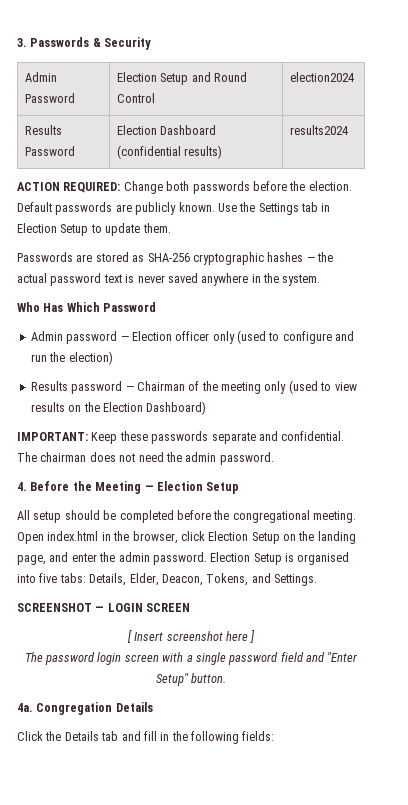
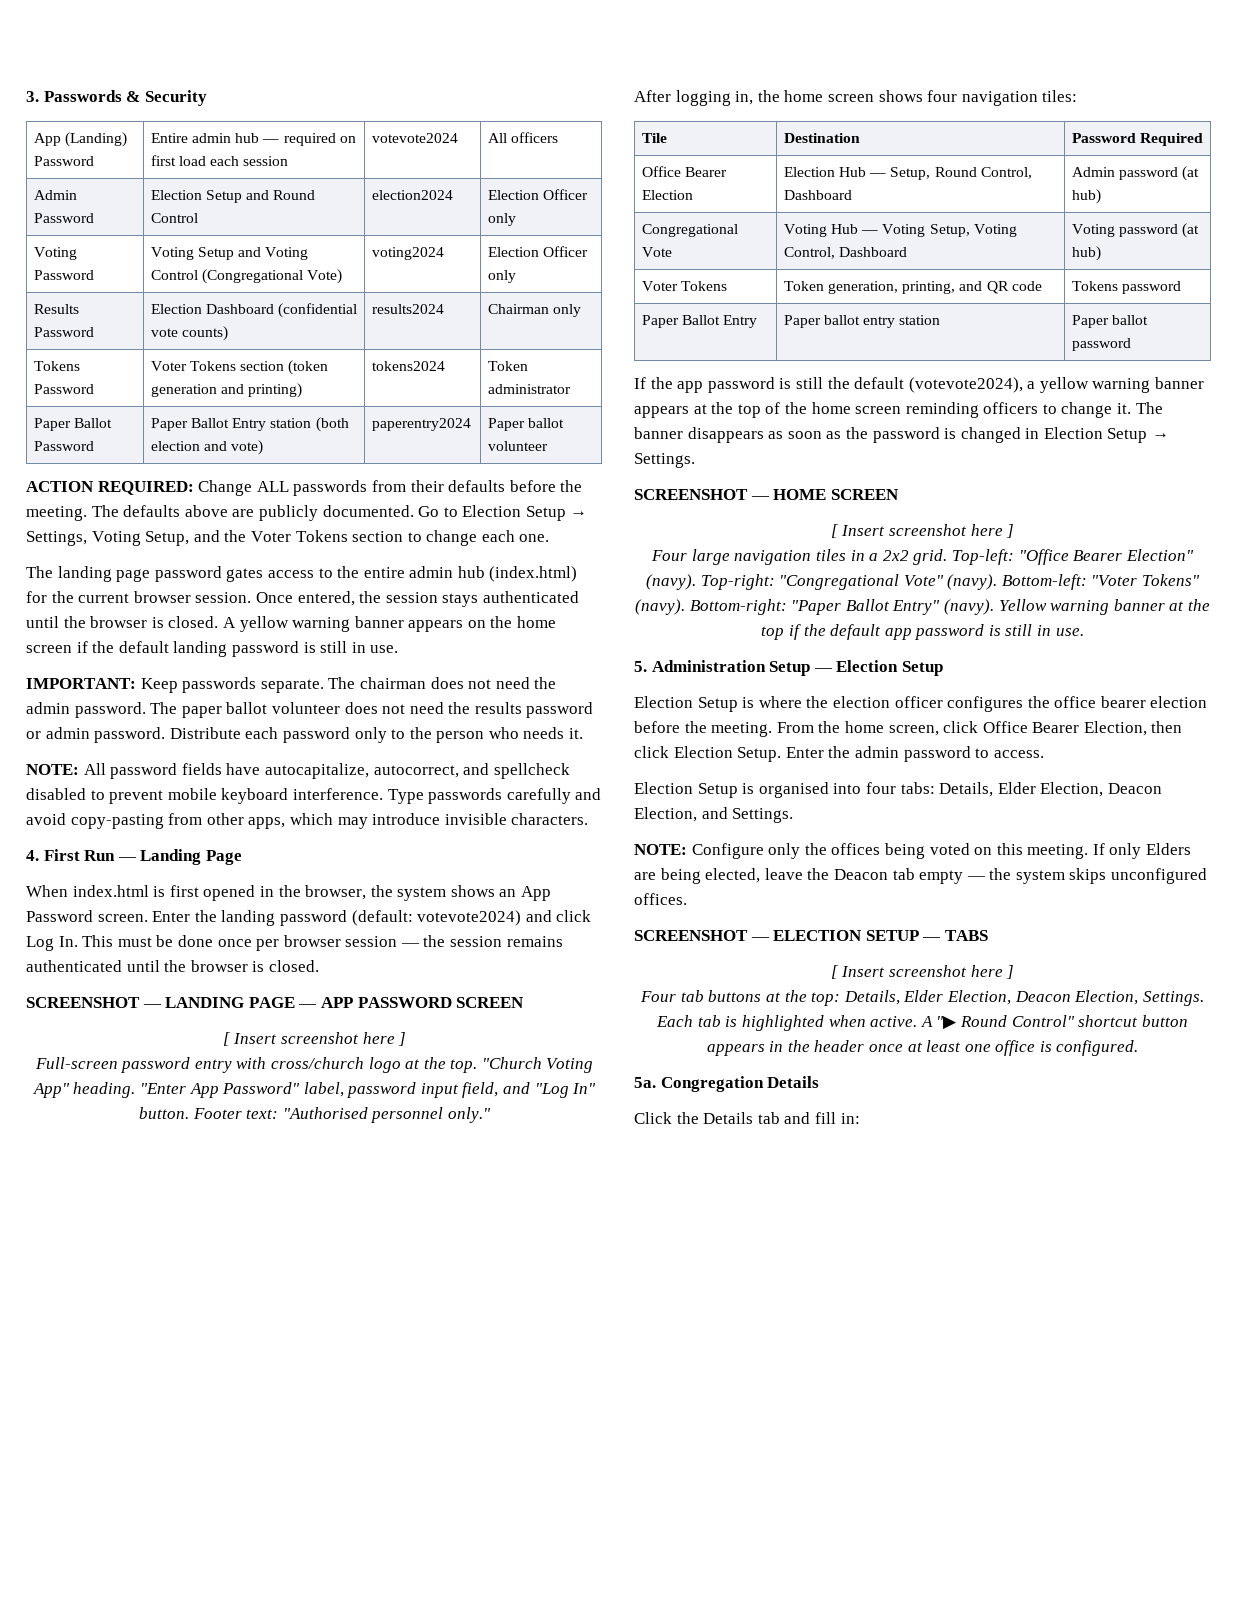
(152, 43) none -> [33,132,127,147] [33,156,94,166] [150,133,356,146] [150,155,289,166] [371,133,458,143] [487,132,558,143] // App (Landing) Password | Entire admin hub — required on first load each session | votevote2024 | All officers
(355, 77) none -> [487,189,588,200] [487,213,516,226] [33,247,77,260] [33,270,94,280] [150,247,309,260] [150,269,343,284] [371,247,444,260] [487,246,588,257] [487,270,516,283] | Election Officer only // Voting Password | Voting Setup and Voting Control (Congregational Vote) | voting2024 | Election Officer only
[184,145,223,159] results) -> [150,326,228,341] vote counts)
[17,181,352,194] [17,202,331,215] [17,223,171,236] [17,252,333,265] [17,273,321,286] [17,302,157,312] [30,330,355,344] [30,351,113,365] [30,380,357,394] [30,401,207,415] [17,431,345,444] // ACTION REQUIRED: Change both passwords before the election. Default passwords are publicly known. Use the Settings tab in Election Setup to update them. // Passwords are stored as SHA-256 cryptographic hashes — the actual password text is never saved anywhere in the system. // Who Has Which Password // Admin password — Election officer only (used to configure and run the election) // Results password — Chairman of the meeting only (used to view results on the Election Dashboard) // IMPORTANT: Keep these passwords separate and confidential. -> [487,304,581,317] [33,361,80,371] [33,384,94,394] [150,360,329,375] [150,383,303,398] [371,361,445,371] [487,361,528,371] [487,384,571,394] [33,418,112,431] [33,441,94,451] [150,417,349,432] [150,440,264,455] [371,418,471,431] [487,418,564,431] [487,441,548,451] [26,480,583,496] [26,505,588,521] [26,530,550,546] [26,566,578,582] [26,591,579,607] [26,616,557,632] [26,641,399,657] [26,677,324,693] | Chairman only // Tokens Password | Voter Tokens section (token generation and printing) | tokens2024 | Token administrator // Paper Ballot Password | Paper Ballot Entry station (both election and vote) | paperentry2024 | Paper ballot volunteer // ACTION REQUIRED: Change ALL passwords from their defaults before the meeting. The defaults above are publicly documented. Go to Election Setup → Settings, Voting Setup, and the Voter Tokens section to change each one. // The landing page password gates access to the entire admin hub (index.html) for the current browser session. Once entered, the session stays authenticated until the browser is closed. A yellow warning banner appears on the home screen if the default landing password is still in use. // IMPORTANT: Keep passwords separate.
[17,481,240,494] [17,510,356,523] [17,531,356,544] [17,552,350,565] [17,573,317,586] [17,603,191,612] [126,630,256,643] [24,652,358,665] [155,673,227,686] [17,703,33,712] // 4. Before the Meeting — Election Setup // All setup should be completed before the congregational meeting. Open index.html in the browser, click Election Setup on the landing page, and enter the admin password. Election Setup is organised into five tabs: Details, Elder, Deacon, Tokens, and Settings. // SCREENSHOT — LOGIN SCREEN // [ Insert screenshot here ] // The password login screen with a single password field and "Enter Setup" button. // 4a. -> [150,702,594,718] [26,727,584,743] [26,763,570,779] [26,788,602,804] [26,813,589,829] [26,849,242,865] [26,885,552,901] [26,910,592,926] [26,935,563,951] [26,960,319,972] [26,997,525,1008] [222,1032,407,1046] [34,1057,594,1073] [32,1082,597,1098] [139,1107,491,1123] [634,90,1078,106] [641,133,667,143] [783,133,860,143] [1071,133,1203,146] [641,166,727,177] [641,190,693,200] [783,167,1032,180] [783,190,852,200] [1071,166,1200,181] [1071,189,1101,204] [641,224,738,237] [641,247,672,257] [783,224,1017,237] [783,247,907,259] [1071,223,1200,238] [1071,246,1101,261] [641,281,727,291] [783,281,1042,294] [1071,281,1181,294] [641,315,758,328] [783,315,941,328] [1071,315,1148,328] [1071,338,1131,351] [634,377,1205,393] [634,402,1163,418] [634,427,1170,443] [634,453,695,468] [634,489,899,500] [830,524,1015,538] [651,549,1194,565] [645,574,1201,590] [635,599,1210,615] [761,624,1084,640] [634,660,943,676] [634,696,1208,712] [634,721,1183,737] [634,746,1044,762] [634,782,1162,798] [634,807,794,823] [634,843,1192,859] [634,868,1208,884] [634,893,687,905] [634,930,988,941] [830,965,1015,979] [640,990,1204,1006] [656,1015,1188,1031] [706,1040,1139,1056] [634,1077,656,1088] The paper ballot volunteer does not need the results password or admin password. Distribute each password only to the person who needs it. // NOTE: All password fields have autocapitalize, autocorrect, and spellcheck disabled to prevent mobile keyboard interference. Type passwords carefully and avoid copy-pasting from other apps, which may introduce invisible characters. // 4. First Run — Landing Page // When index.html is first opened in the browser, the system shows an App Password screen. Enter the landing password (default: votevote2024) and click Log In. This must be done once per browser session — the session remains authenticated until the browser is closed. // SCREENSHOT — LANDING PAGE — APP PASSWORD SCREEN // [ Insert screenshot here ] // Full-screen password entry with cross/church logo at the top. "Church Voting App" heading. "Enter App Password" label, password input field, and "Log In" button. Footer text: "Authorised personnel only." // After logging in, the home screen shows four navigation tiles: // Tile | Destination | Password Required // Office Bearer Election | Election Hub — Setup, Round Control, Dashboard | Admin password (at hub) // Congregational Vote | Voting Hub — Voting Setup, Voting Control, Dashboard | Voting password (at hub) // Voter Tokens | Token generation, printing, and QR code | Tokens password // Paper Ballot Entry | Paper ballot entry station | Paper ballot password // If the app password is still the default (votevote2024), a yellow warning banner appears at the top of the home screen reminding officers to change it. The banner disappears as soon as the password is changed in Election Setup → Settings. // SCREENSHOT — HOME SCREEN // [ Insert screenshot here ] // Four large navigation tiles in a 2x2 grid. Top-left: "Office Bearer Election" (navy). Top-right: "Congregational Vote" (navy). Bottom-left: "Voter Tokens" (navy). Bottom-right: "Paper Ballot Entry" (navy). Yellow warning banner at the top if the default app password is still in use. // 5. Administration Setup — Election Setup // Election Setup is where the election officer configures the office bearer election before the meeting. From the home screen, click Office Bearer Election, then click Election Setup. Enter the admin password to access. // Election Setup is organised into four tabs: Details, Elder Election, Deacon Election, and Settings. // NOTE: Configure only the offices being voted on this meeting. If only Elders are being elected, leave the Deacon tab empty — the system skips unconfigured offices. // SCREENSHOT — ELECTION SETUP — TABS // [ Insert screenshot here ] // Four tab buttons at the top: Details, Elder Election, Deacon Election, Settings. Each tab is highlighted when active. A "▶ Round Control" shortcut button appears in the header once at least one office is configured. // 5a.
[160,731,275,744] in the following fields: -> [840,1113,860,1124] in:

